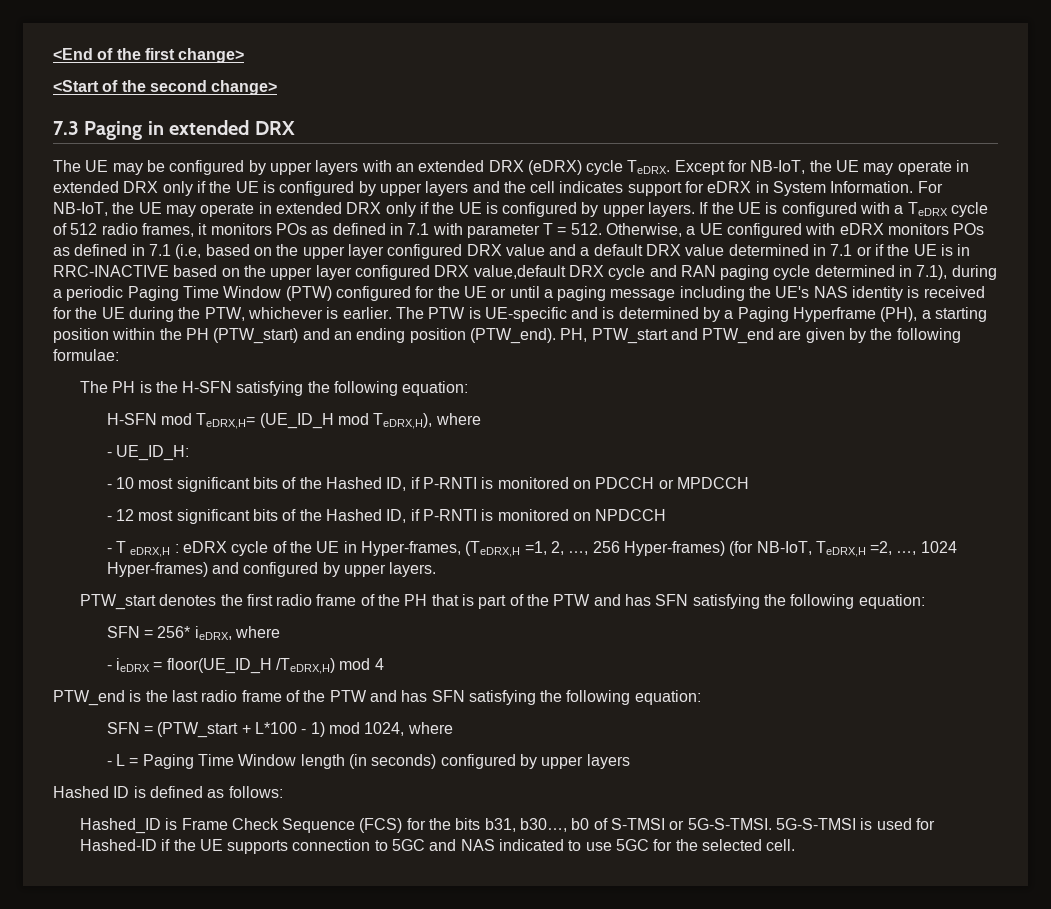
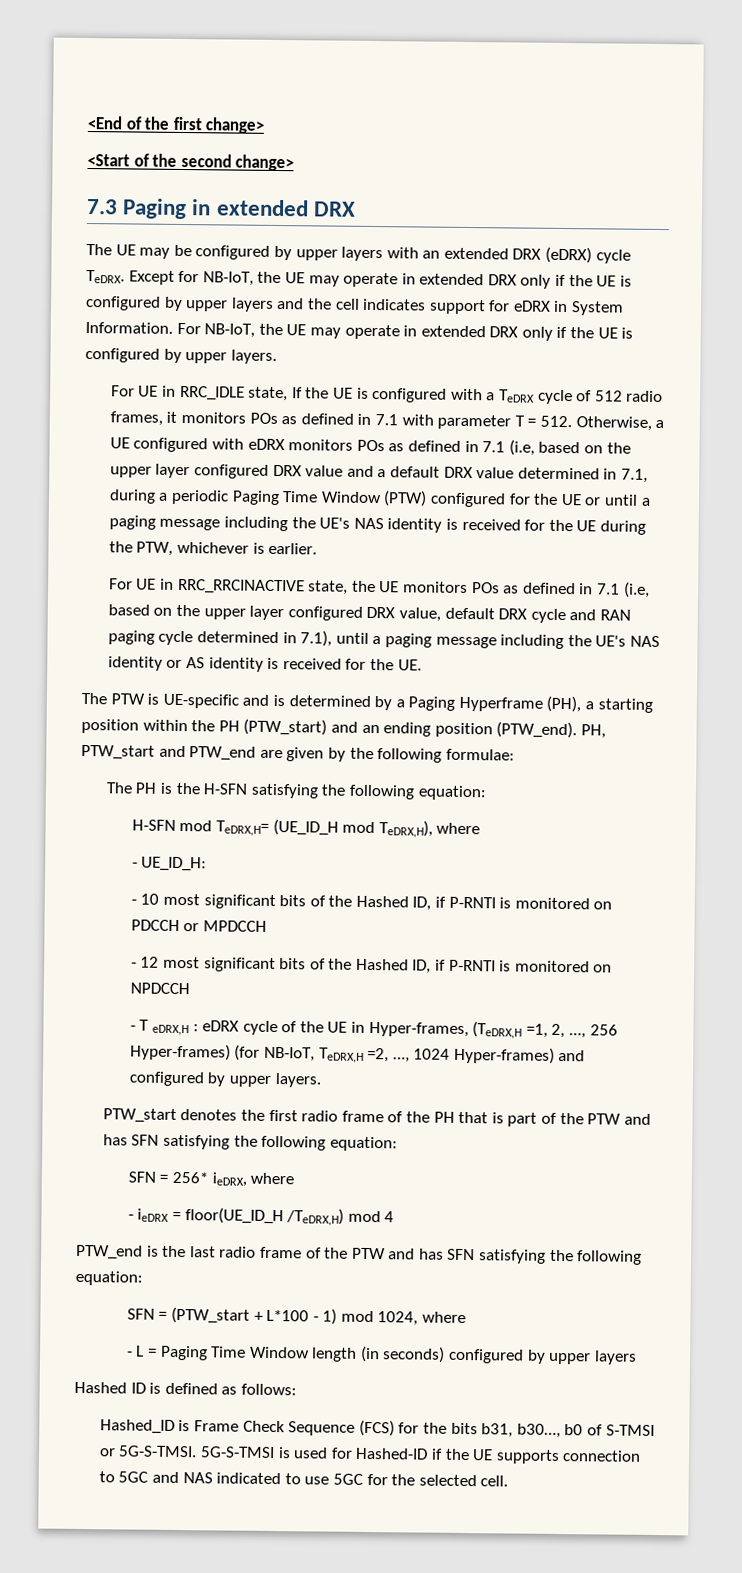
(696, 209) none -> [110,385,289,402] // For UE in RRC_IDLE state,
[830,244,971,256] [53,265,948,280] 7.1 or if the UE is in RRC-INACTIVE based on the upper layer configured DRX value,default DRX cycle and RAN paging cycle determined in 7.1), -> [620,468,648,483] 7.1,
(392, 313) none -> [108,578,650,598] [107,604,631,624] [107,630,660,650] [107,656,422,672] // For UE in RRC_RRCINACTIVE state, the UE monitors POs as defined in 7.1 (i.e, based on the upper layer configured DRX value, default DRX cycle and RAN paging cycle determined in 7.1), until a paging message including the UE's NAS identity or AS identity is received for the UE. //

